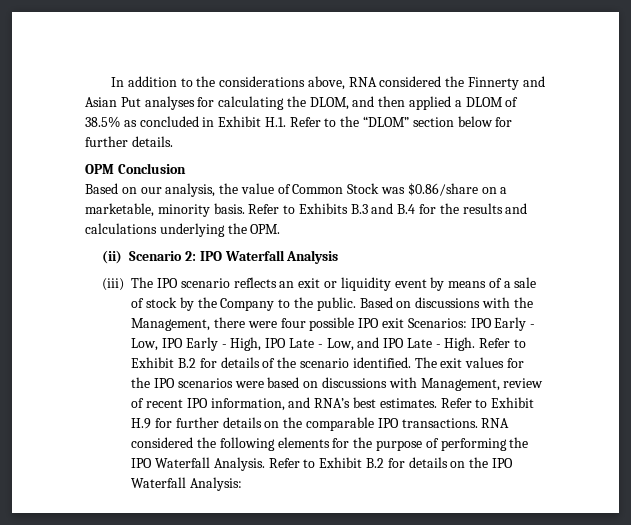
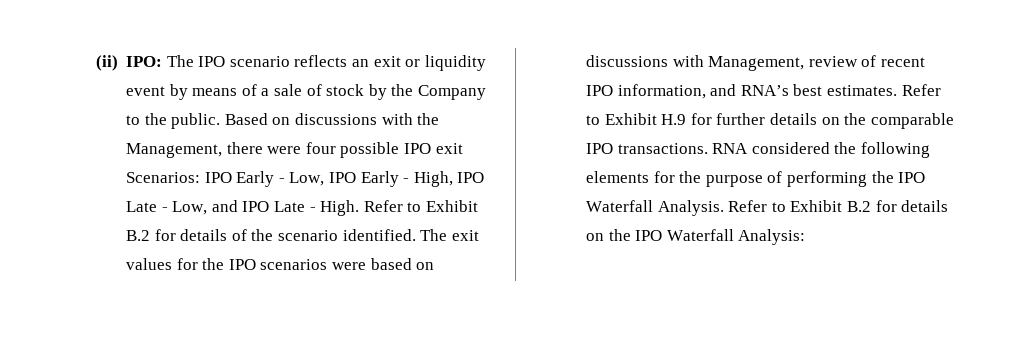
[110,76,545,90] [85,96,519,110] [85,116,513,128] [85,136,173,147] [85,163,186,174] [85,183,508,197] [85,203,528,217] [85,223,281,237] [102,250,339,264] [102,278,125,291] In addition to the considerations above, RNA considered the Finnerty and Asian Put analyses for calculating the DLOM, and then applied a DLOM of 38.5% as concluded in Exhibit H.1. Refer to the “DLOM” section below for further details. // OPM Conclusion // Based on our analysis, the value of Common Stock was $0.86/share on a marketable, minority basis. Refer to Exhibits B.3 and B.4 for the results and calculations underlying the OPM. // (ii) Scenario 2: IPO Waterfall Analysis // (iii) -> [95,55,163,71] (ii) IPO:

